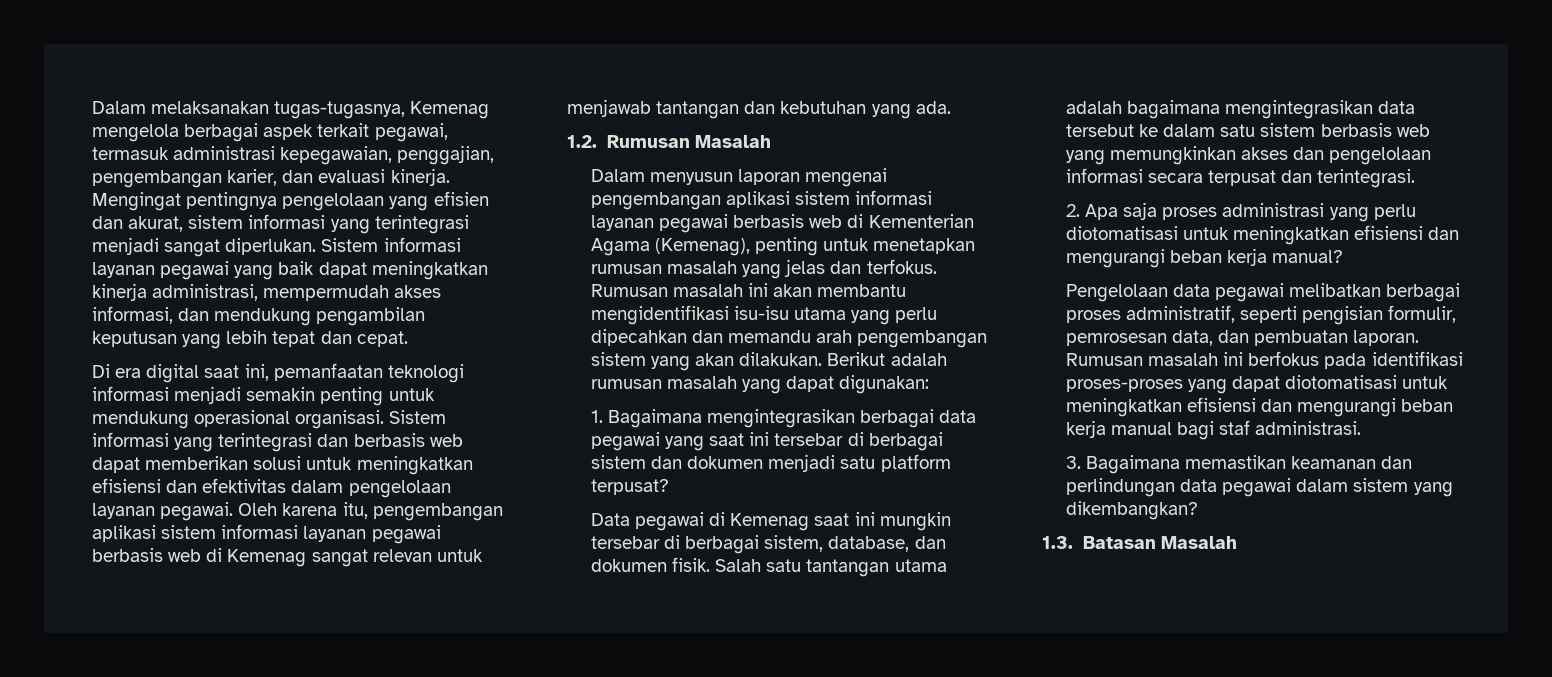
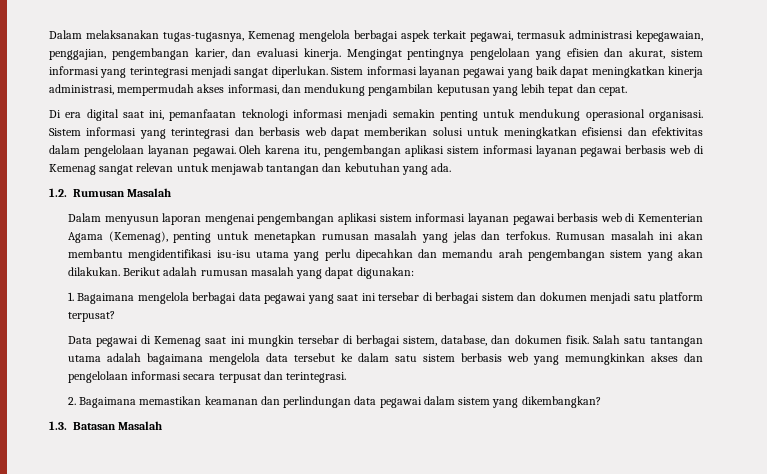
[707,409,856,428] mengintegrasikan -> [137,292,189,304] mengelola
[1225,100,1374,119] mengintegrasikan -> [208,353,260,365] mengelola
[1085,202,1416,222] [1065,225,1460,245] [1065,248,1344,268] [1065,283,1461,302] [1065,305,1457,325] [1065,330,1420,346] [1065,351,1463,369] [1065,375,1449,394] [1065,397,1454,417] [1065,420,1362,440] [1065,456,1081,469] Apa saja proses administrasi yang perlu diotomatisasi untuk meningkatkan efisiensi dan mengurangi beban kerja manual? // Pengelolaan data pegawai melibatkan berbagai proses administratif, seperti pengisian formulir, pemrosesan data, dan pembuatan laporan. Rumusan masalah ini berfokus pada identifikasi proses-proses yang dapat diotomatisasi untuk meningkatkan efisiensi dan mengurangi beban kerja manual bagi staf administrasi. // 3. -> (76, 401) none

